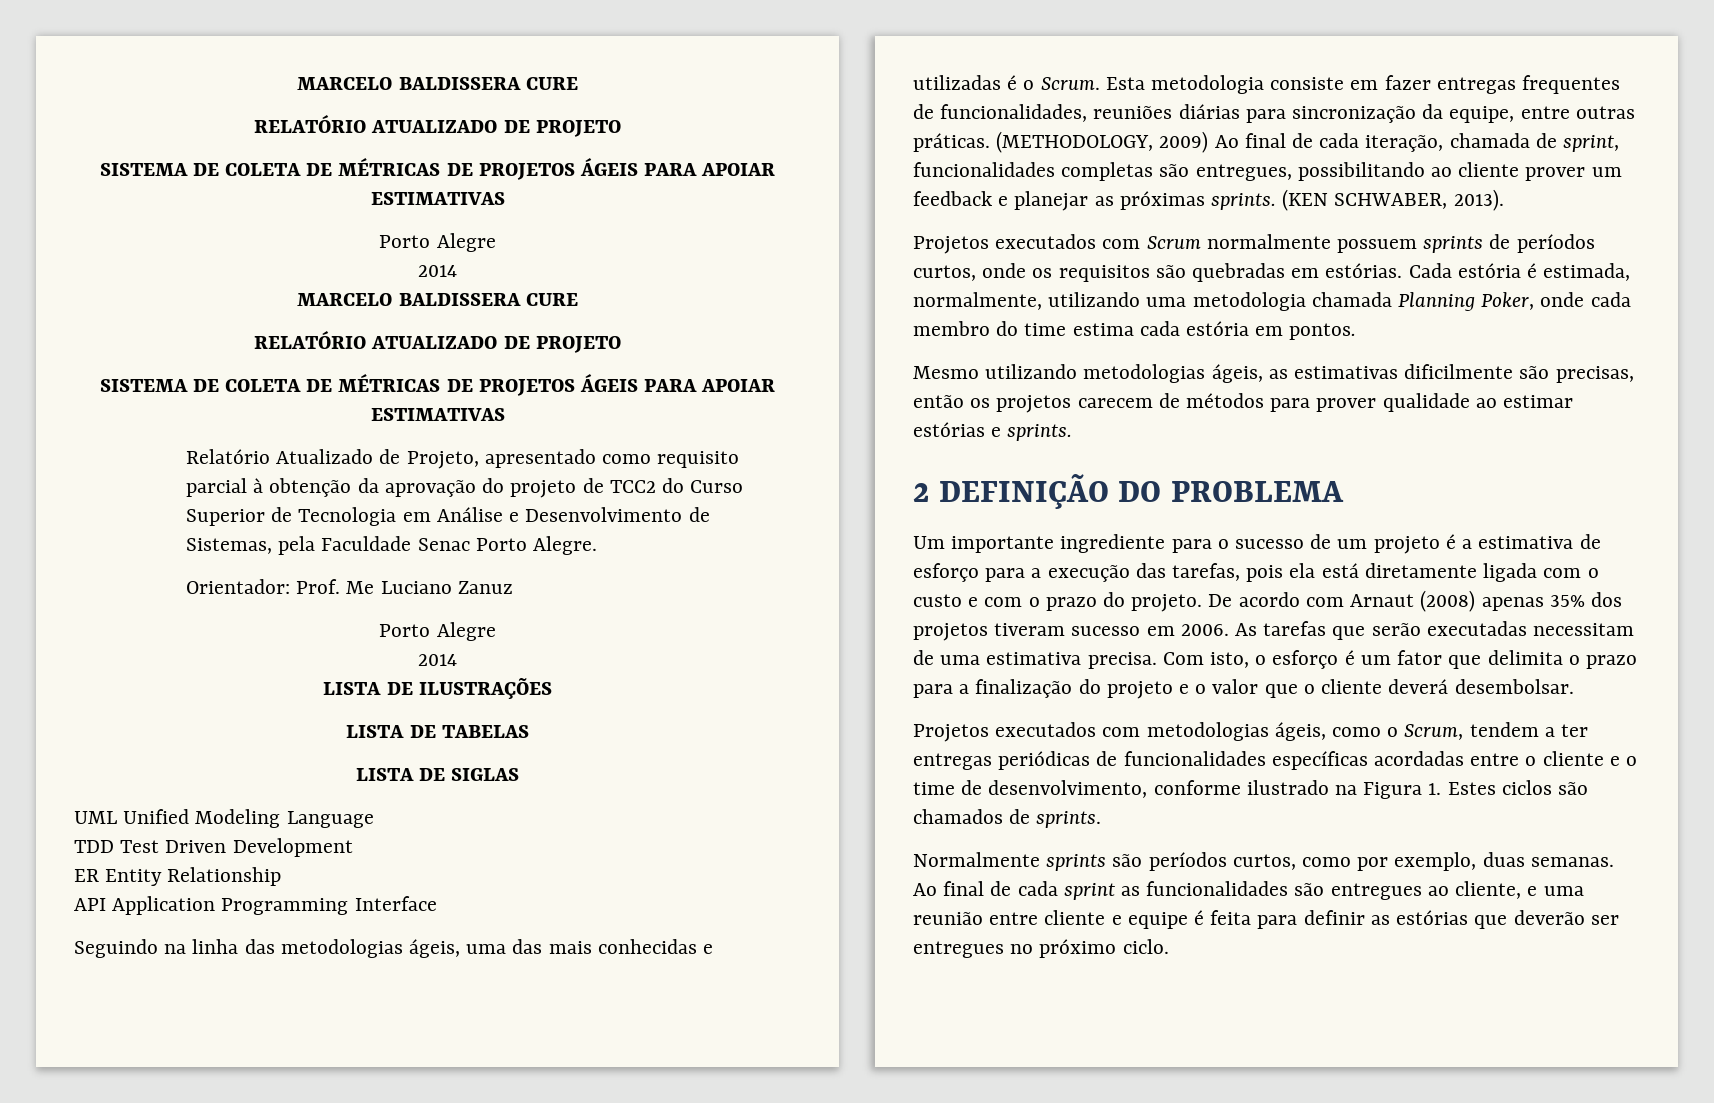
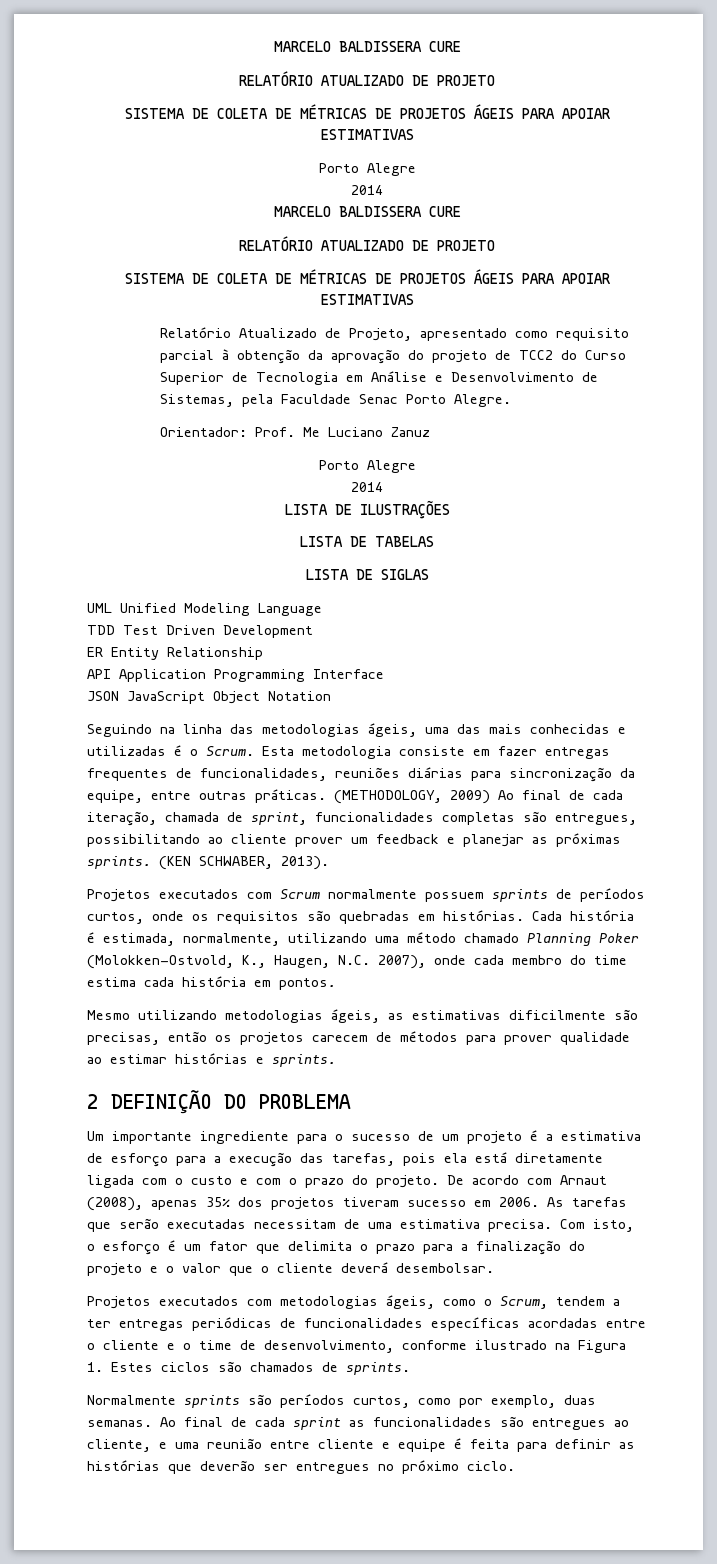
(437, 903) none -> [87,691,331,704] // JSON JavaScript Object Notation
[1325,263,1521,278] estórias. Cada estória -> [443,910,634,921] histórias. Cada história
[1192,292,1535,311] metodologia chamada Planning Poker, -> [407,932,639,946] [87,955,426,969] método chamado Planning Poker (Molokken-Ostvold, K., Haugen, N.C. 2007),
[1186,321,1250,336] estória -> [182,976,246,987] história
[913,422,985,437] estórias -> [175,1053,248,1064] histórias
[1420,590,1476,612] (2008) -> [87,1197,143,1211] (2008),
[1396,910,1469,925] estórias -> [87,1460,160,1471] histórias

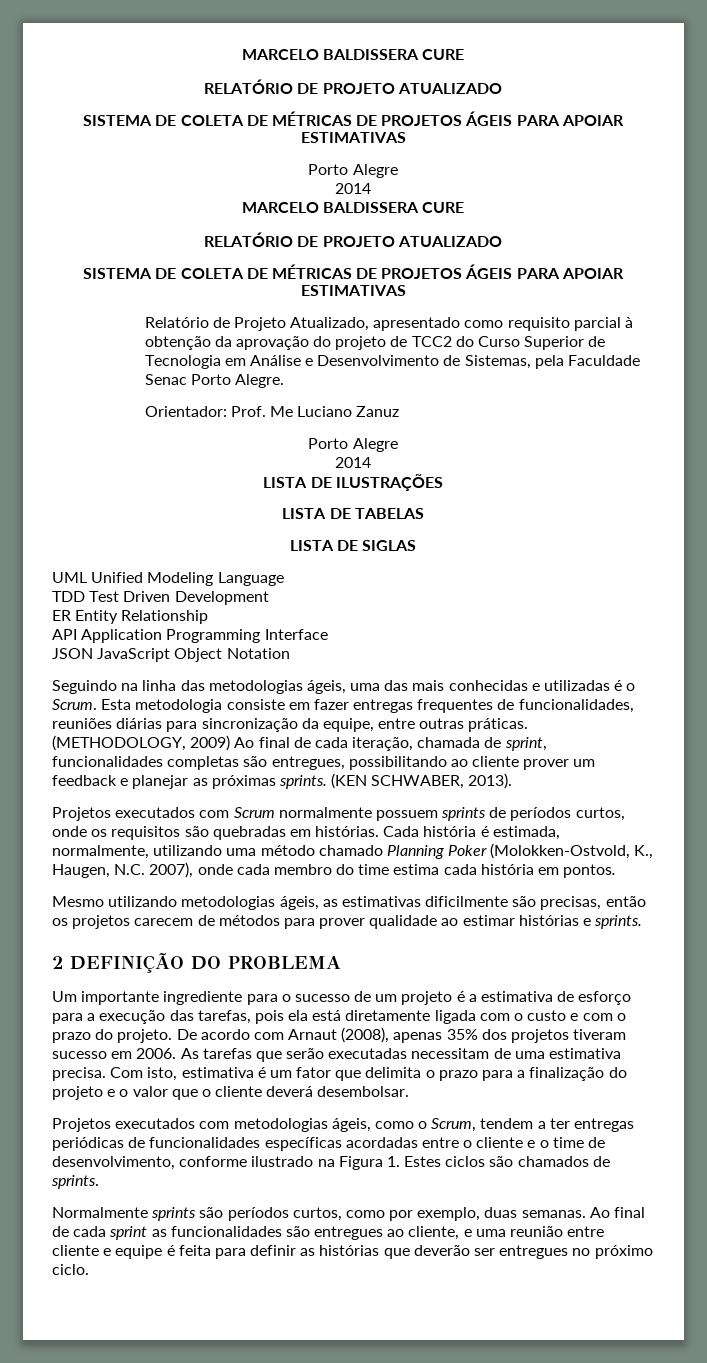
[273,41,461,52] [239,71,495,86] MARCELO BALDISSERA CURE // RELATÓRIO ATUALIZADO DE PROJETO -> [241,49,465,60] [204,79,502,94] MARCELO BALDISSERA CURE // RELATÓRIO DE PROJETO ATUALIZADO
[321,240,495,251] ATUALIZADO DE PROJETO -> [297,236,502,247] DE PROJETO ATUALIZADO
[238,328,412,341] Atualizado de Projeto, -> [212,317,370,331] de Projeto Atualizado,
[87,1241,160,1255] o esforço -> [181,1067,254,1078] estimativa

